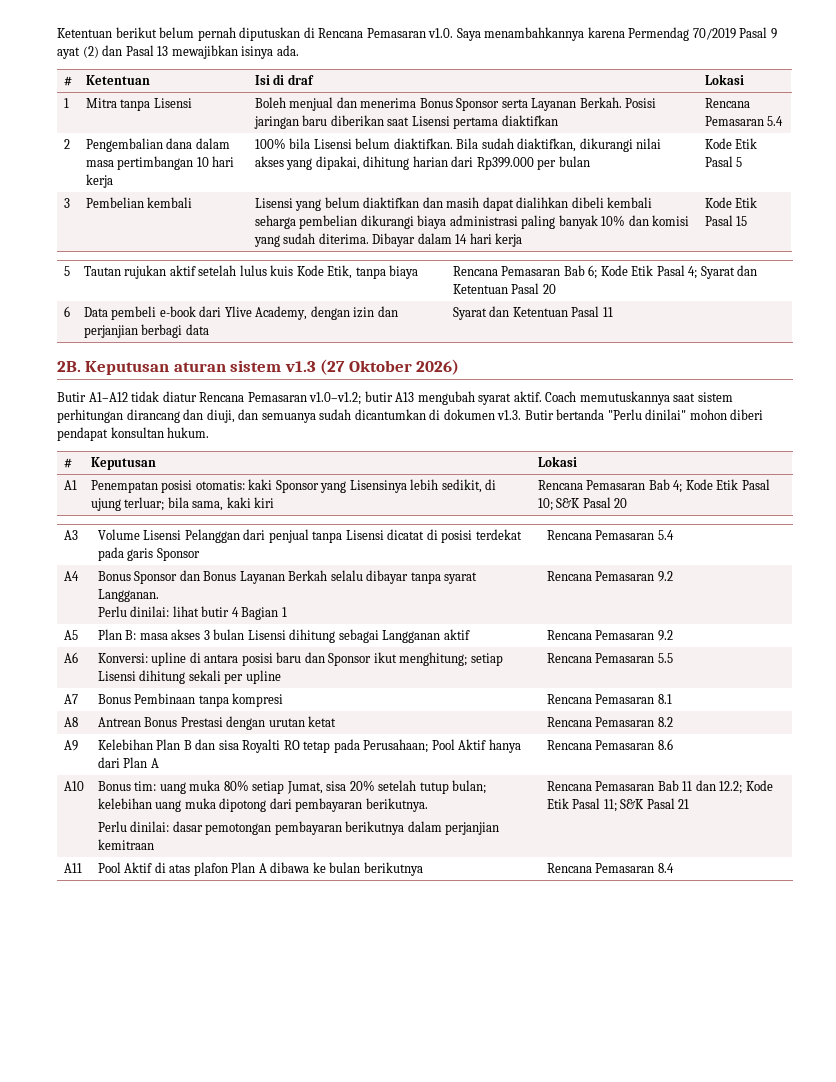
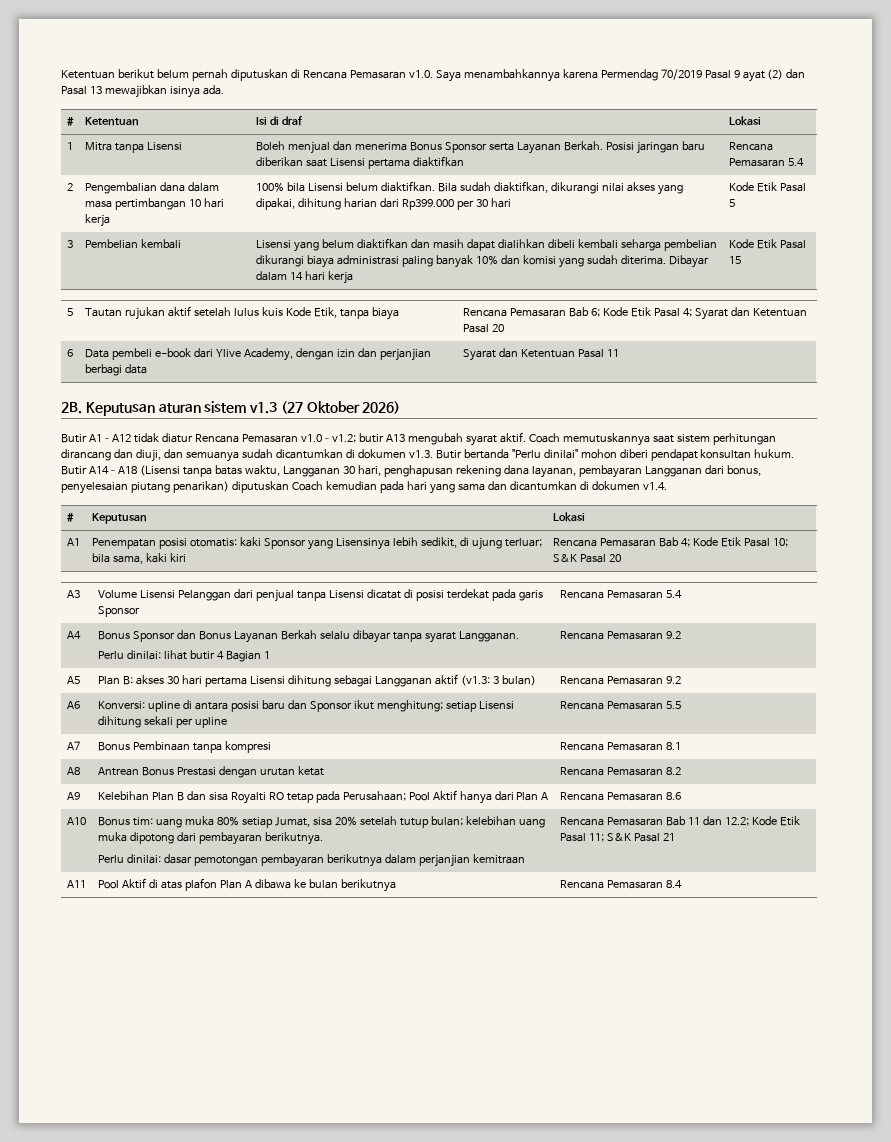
[558,156,590,167] bulan -> [475,198,511,208] 30 hari
(210, 432) none -> [61,465,761,478] [61,481,667,494] Butir A14–A18 (Lisensi tanpa batas waktu, Langganan 30 hari, penghapusan rekening dana layanan, pembayaran Langganan dari bonus, penyelesaian piutang penarikan) diputuskan Coach kemudian pada hari yang sama dan dicantumkan di dokumen v1.4.
[139,629,245,640] masa akses 3 bulan -> [135,675,247,687] akses 30 hari pertama
(470, 634) none -> [460,675,536,686] (v1.3: 3 bulan)

